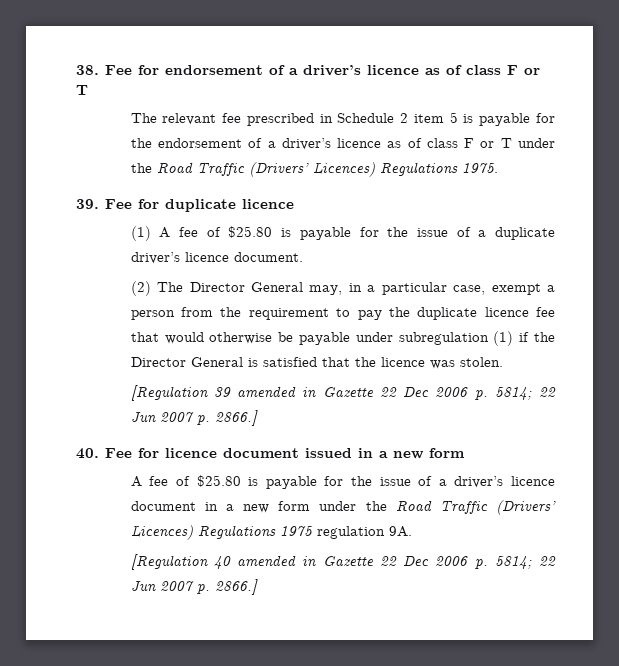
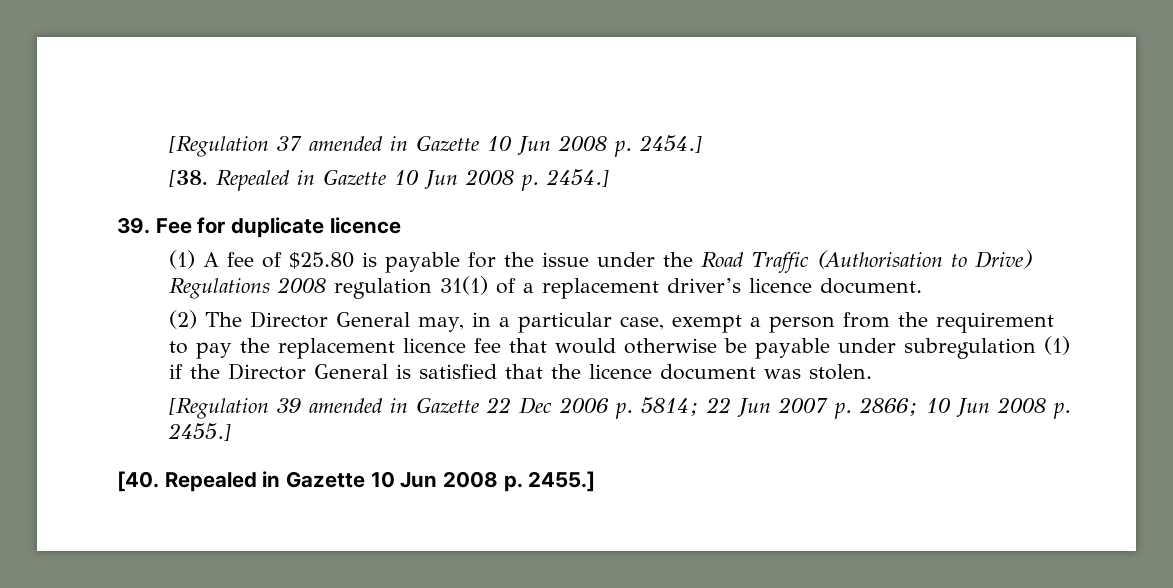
[76,65,540,76] [76,85,88,95] [130,112,555,126] [130,138,555,150] [130,162,498,177] 38. Fee for endorsement of a driver’s licence as of class F or T // The relevant fee prescribed in Schedule 2 item 5 is payable for the endorsement of a driver’s licence as of class F or T under the Road Traffic (Drivers’ Licences) Regulations 1975. -> [168,135,702,157] [168,169,609,191] [Regulation 37 amended in Gazette 10 Jun 2008 p. 2454.] // [38. Repealed in Gazette 10 Jun 2008 p. 2454.]
[456,227,556,240] of a duplicate -> [596,250,1033,273] [168,276,659,299] under the Road Traffic (Authorisation to Drive) Regulations 2008 regulation 31(1) of a replacement
[417,307,478,320] duplicate -> [277,338,395,359] replacement
(425, 362) none -> [659,364,756,380] document
[214,410,258,426] [76,448,465,459] [130,475,555,489] [130,500,556,515] [130,525,412,540] [130,554,557,570] [130,579,258,595] 2866.] // 40. Fee for licence document issued in a new form // A fee of $25.80 is payable for the issue of a driver’s licence document in a new form under the Road Traffic (Drivers’ Licences) Regulations 1975 regulation 9A. // [Regulation 40 amended in Gazette 22 Dec 2006 p. 5814; 22 Jun 2007 p. 2866.] -> [858,397,1071,419] [167,423,231,441] [117,471,596,492] 2866; 10 Jun 2008 p. 2455.] // [40. Repealed in Gazette 10 Jun 2008 p. 2455.]

